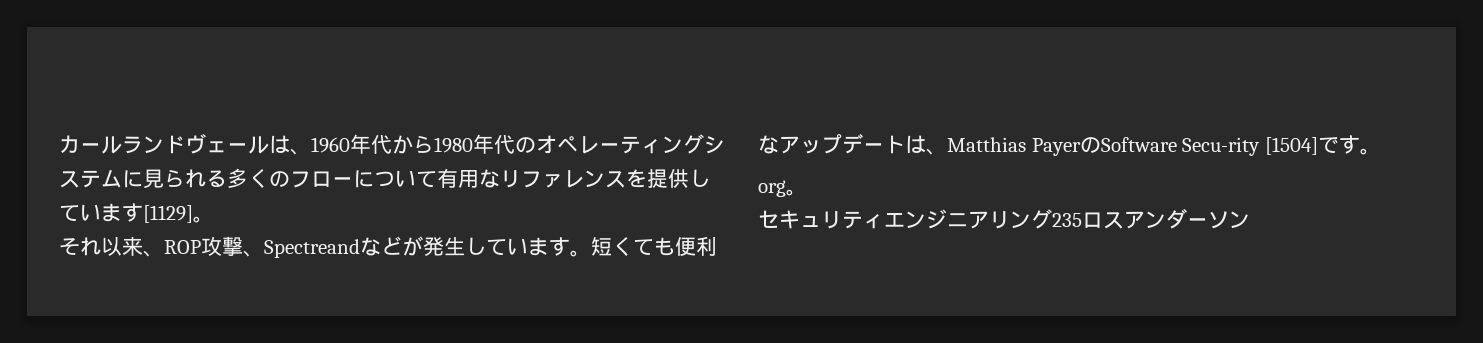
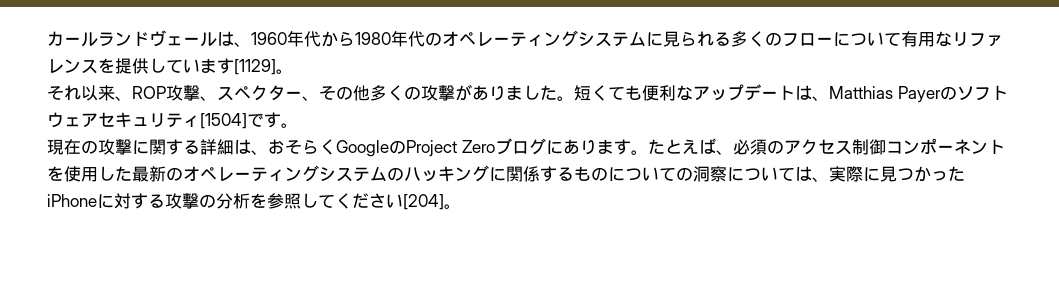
[264,236,570,258] Spectreandなどが発生しています -> [217,84,557,101] スペクター、その他多くの攻撃がありました
[1100,135,1381,156] [758,180,807,197] [758,208,1250,229] Software Secu-rity [1504]です。 // org。 // セキュリティエンジニアリング235ロスアンダーソン -> [956,85,1008,101] [47,112,298,129] [47,138,1005,157] [47,165,965,182] [47,193,461,210] ソフトウェアセキュリティ[1504]です。 // 現在の攻撃に関する詳細は、おそらくGoogleのProject Zeroブログにあります。たとえば、必須のアクセス制御コンポーネントを使用した最新のオペレーティングシステムのハッキングに関係するものについての洞察については、実際に見つかったiPhoneに対する攻撃の分析を参照してください[204]。

